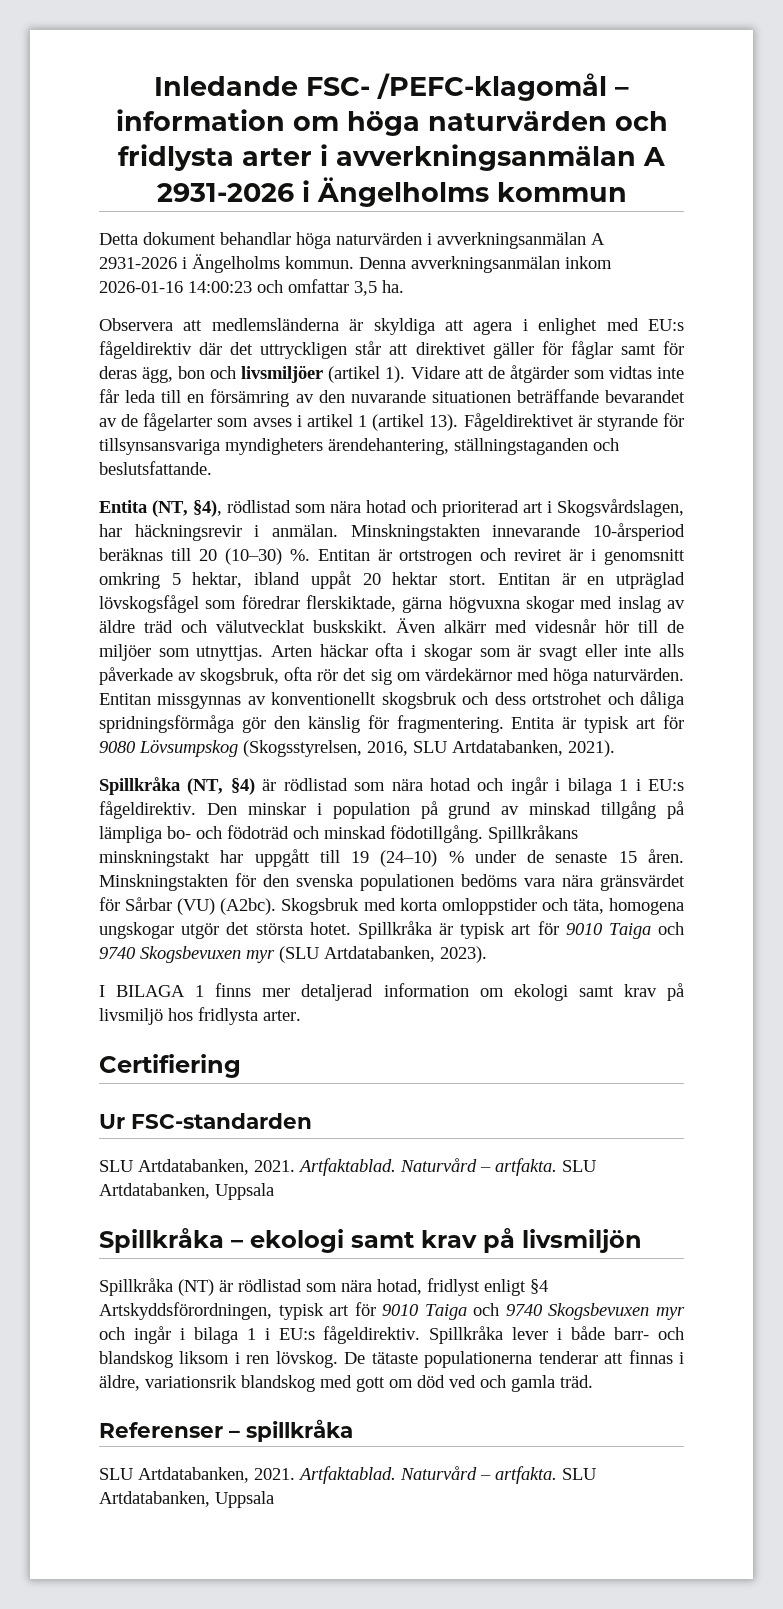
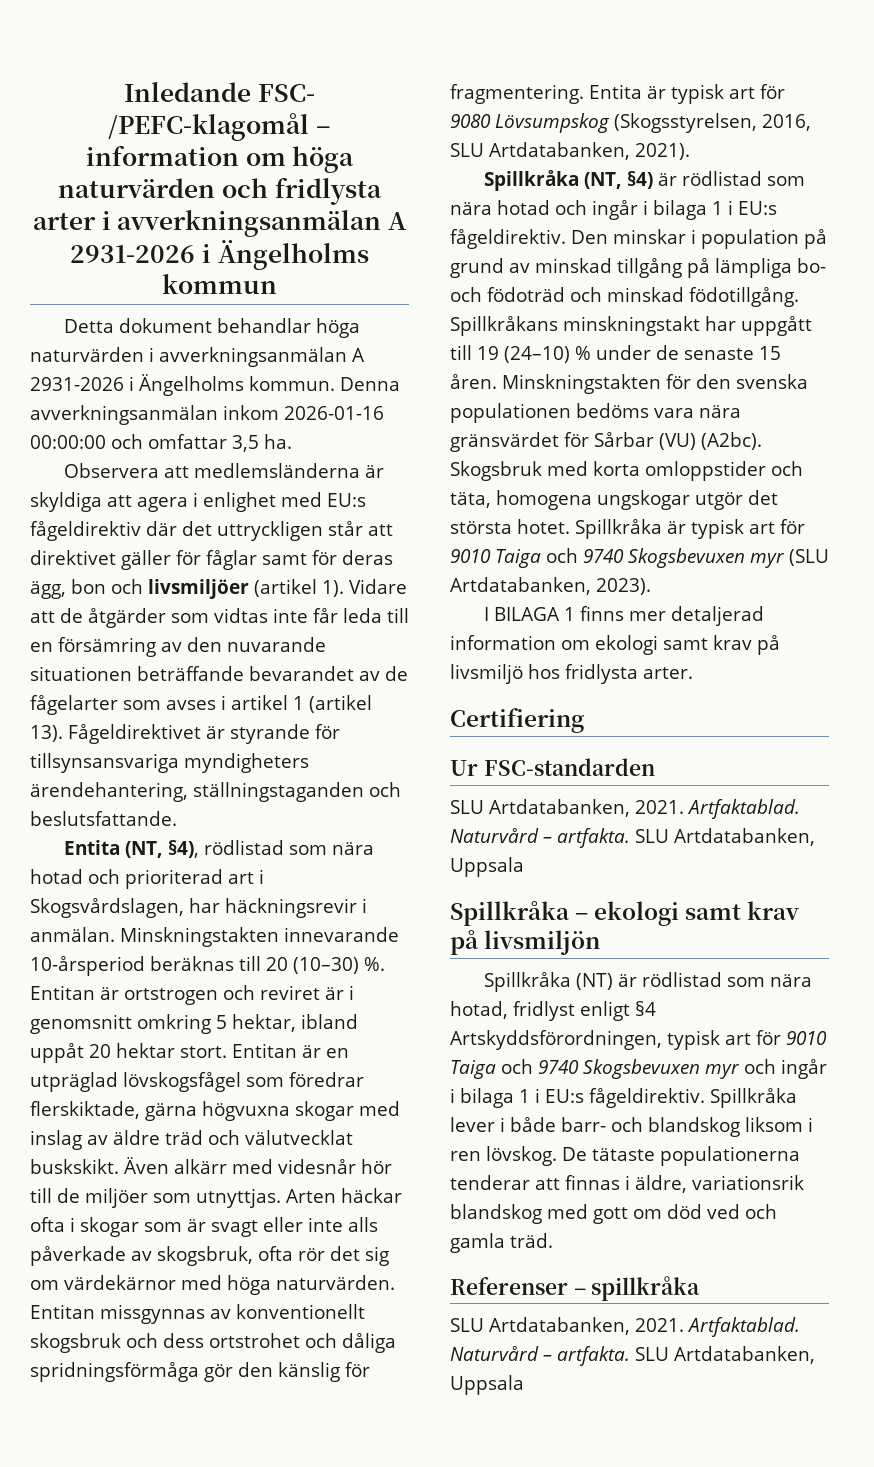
[188,281,252,293] 14:00:23 -> [30,435,106,449] 00:00:00

